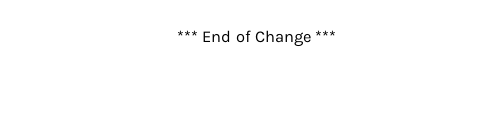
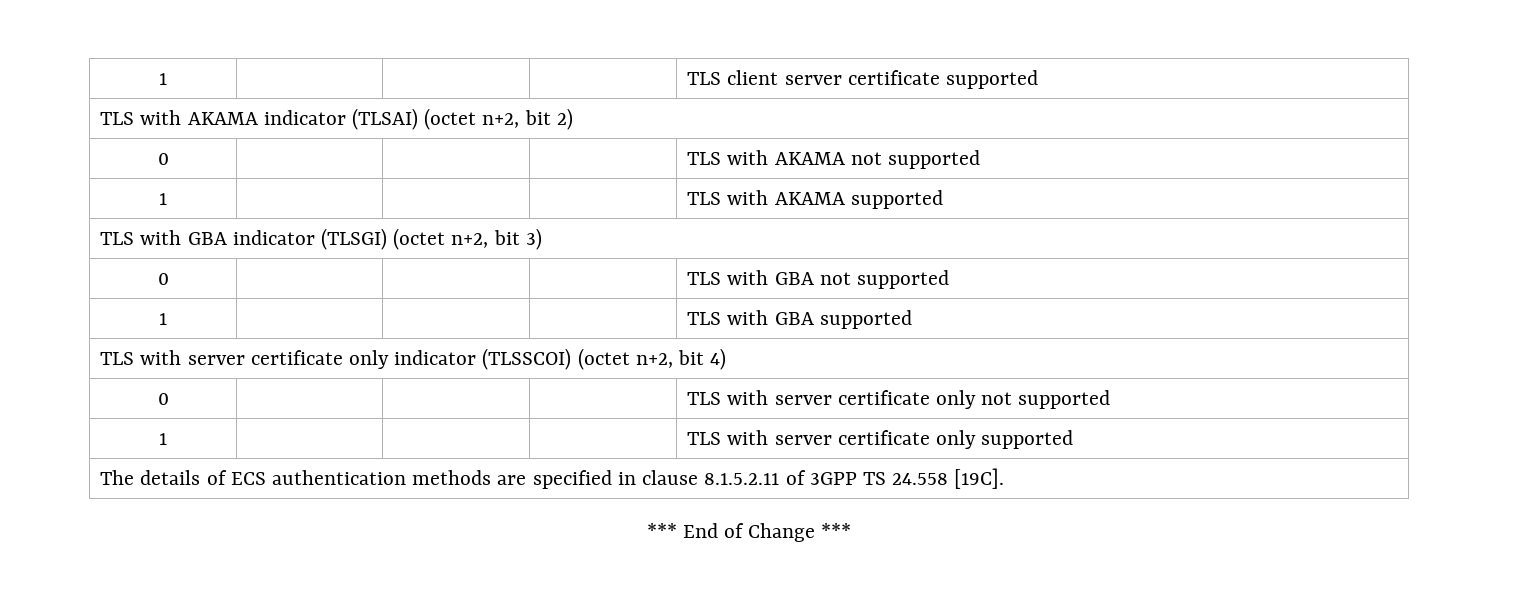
(176, 36) none -> [159,73,167,85] [687,70,1039,89] [100,108,573,130] [157,153,169,165] [687,150,981,169] [159,193,167,205] [687,190,943,209] [100,228,542,250] [157,273,169,285] [687,270,950,289] [159,313,167,325] [687,310,912,329] [100,348,727,370] [157,393,169,405] [687,390,1111,409] [159,433,167,445] [687,430,1074,449] [100,468,1005,489] 1 | | | | TLS client server certificate supported // TLS with AKAMA indicator (TLSAI) (octet n+2, bit 2) // 0 | | | | TLS with AKAMA not supported // 1 | | | | TLS with AKAMA supported // TLS with GBA indicator (TLSGI) (octet n+2, bit 3) // 0 | | | | TLS with GBA not supported // 1 | | | | TLS with GBA supported // TLS with server certificate only indicator (TLSSCOI) (octet n+2, bit 4) // 0 | | | | TLS with server certificate only not supported // 1 | | | | TLS with server certificate only supported // The details of ECS authentication methods are specified in clause 8.1.5.2.11 of 3GPP TS 24.558 [19C]. //

